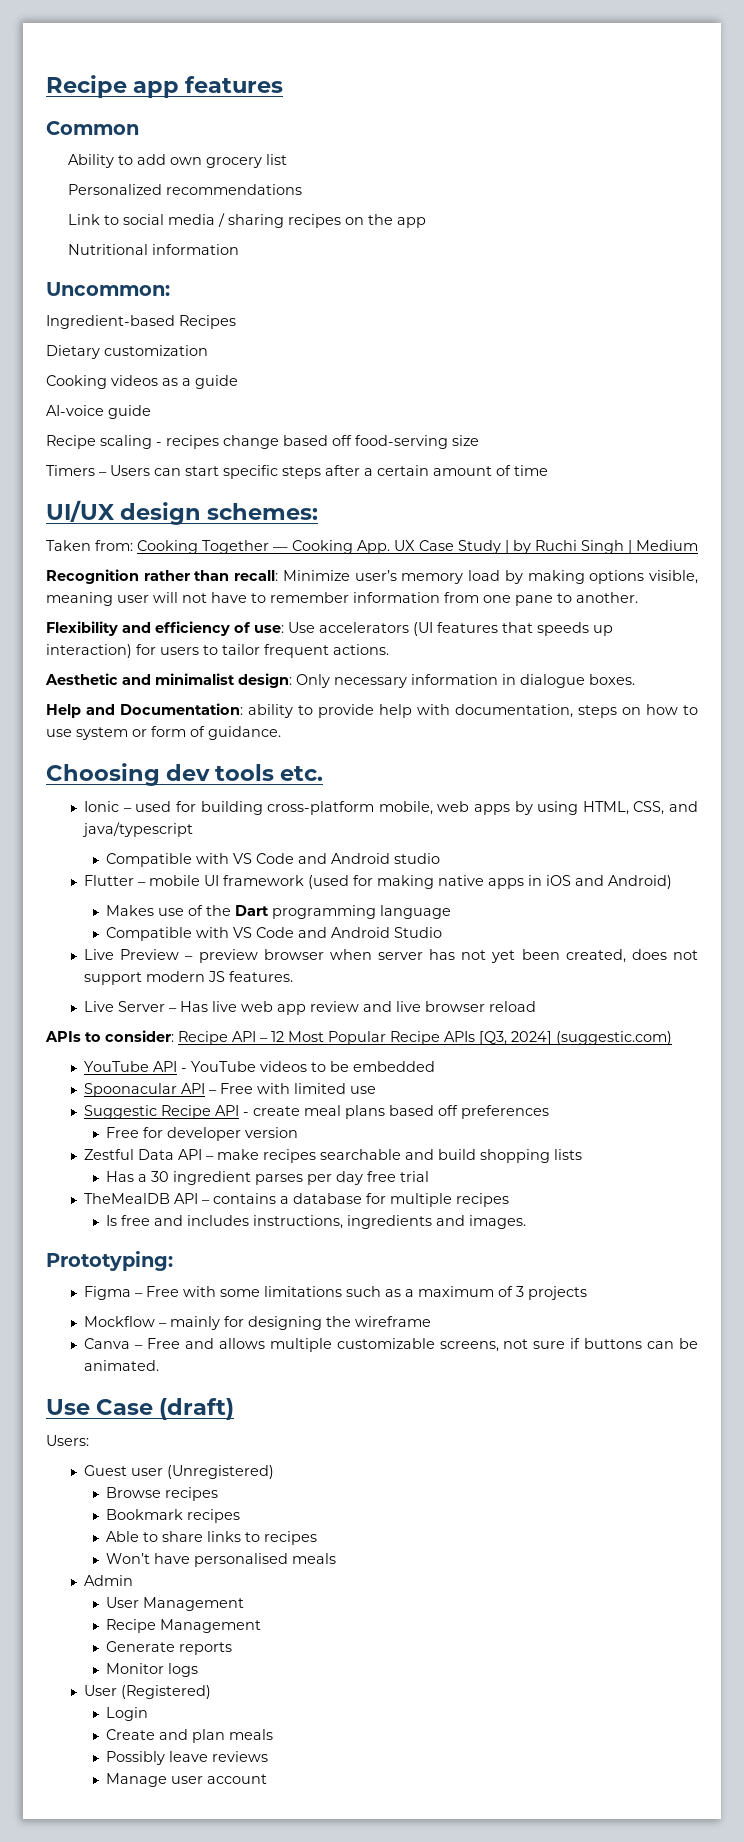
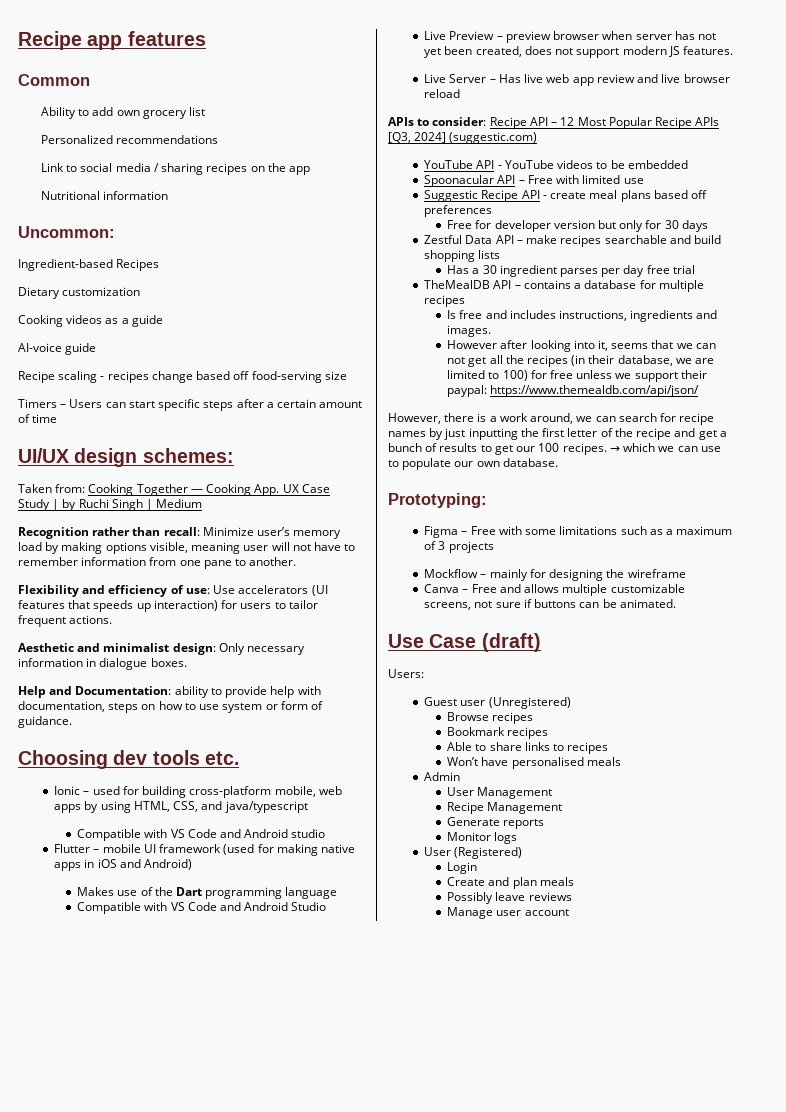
(299, 1132) none -> [598,220,708,232] but only for 30 days
(527, 1222) none -> [447,340,716,352] [447,355,715,367] [447,370,707,382] [447,385,700,397] [388,413,715,425] [388,428,727,440] [388,443,721,455] [388,458,558,470] // However after looking into it, seems that we can not get all the recipes (in their database, we are limited to 100) for free unless we support their paypal: https://www.themealdb.com/api/json/ // However, there is a work around, we can search for recipe names by just inputting the first letter of the recipe and get a bunch of results to get our 100 recipes. → which we can use to populate our own database.

